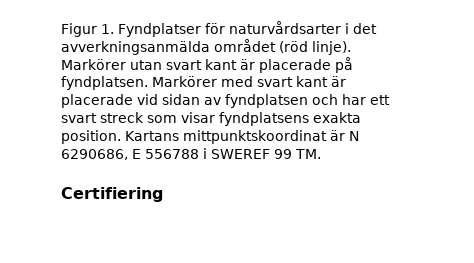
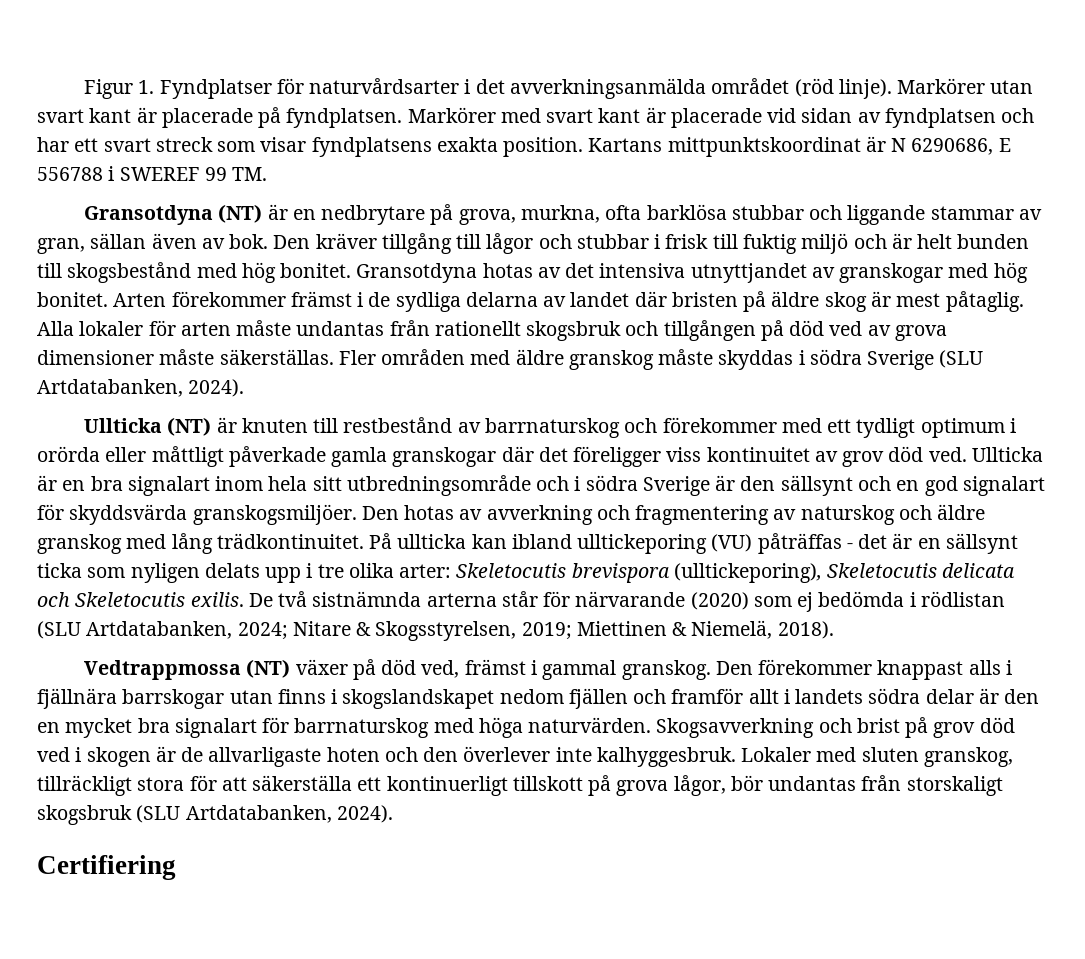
(321, 154) none -> [84,204,1042,225] [37,233,1030,254] [37,262,1028,283] [37,291,1024,312] [37,320,947,341] [37,349,984,370] [37,379,245,397] [84,417,1016,438] [37,446,1043,467] [37,475,1045,496] [37,504,986,525] [37,533,1018,554] [37,563,1016,583] [37,591,1005,612] [37,620,834,641] [84,659,1012,680] [37,688,1040,709] [37,717,1015,738] [37,746,1013,767] [37,775,1003,796] [37,805,393,825] // Gransotdyna (NT) är en nedbrytare på grova, murkna, ofta barklösa stubbar och liggande stammar av gran, sällan även av bok. Den kräver tillgång till lågor och stubbar i frisk till fuktig miljö och är helt bunden till skogsbestånd med hög bonitet. Gransotdyna hotas av det intensiva utnyttjandet av granskogar med hög bonitet. Arten förekommer främst i de sydliga delarna av landet där bristen på äldre skog är mest påtaglig. Alla lokaler för arten måste undantas från rationellt skogsbruk och tillgången på död ved av grova dimensioner måste säkerställas. Fler områden med äldre granskog måste skyddas i södra Sverige (SLU Artdatabanken, 2024). // Ullticka (NT) är knuten till restbestånd av barrnaturskog och förekommer med ett tydligt optimum i orörda eller måttligt påverkade gamla granskogar där det föreligger viss kontinuitet av grov död ved. Ullticka är en bra signalart inom hela sitt utbredningsområde och i södra Sverige är den sällsynt och en god signalart för skyddsvärda granskogsmiljöer. Den hotas av avverkning och fragmentering av naturskog och äldre granskog med lång trädkontinuitet. På ullticka kan ibland ulltickeporing (VU) påträffas - det är en sällsynt ticka som nyligen delats upp i tre olika arter: Skeletocutis brevispora (ulltickeporing), Skeletocutis delicata och Skeletocutis exilis. De två sistnämnda arterna står för närvarande (2020) som ej bedömda i rödlistan (SLU Artdatabanken, 2024; Nitare & Skogsstyrelsen, 2019; Miettinen & Niemelä, 2018). // Vedtrappmossa (NT) växer på död ved, främst i gammal granskog. Den förekommer knappast alls i fjällnära barrskogar utan finns i skogslandskapet nedom fjällen och framför allt i landets södra delar är den en mycket bra signalart för barrnaturskog med höga naturvärden. Skogsavverkning och brist på grov död ved i skogen är de allvarligaste hoten och den överlever inte kalhyggesbruk. Lokaler med sluten granskog, tillräckligt stora för att säkerställa ett kontinuerligt tillskott på grova lågor, bör undantas från storskaligt skogsbruk (SLU Artdatabanken, 2024).

